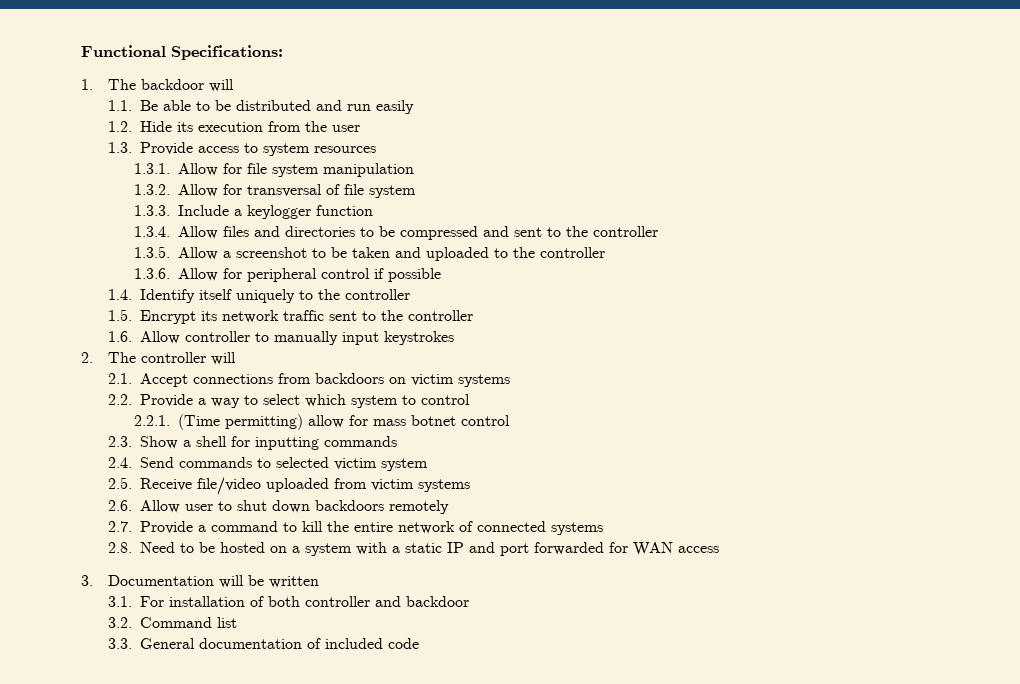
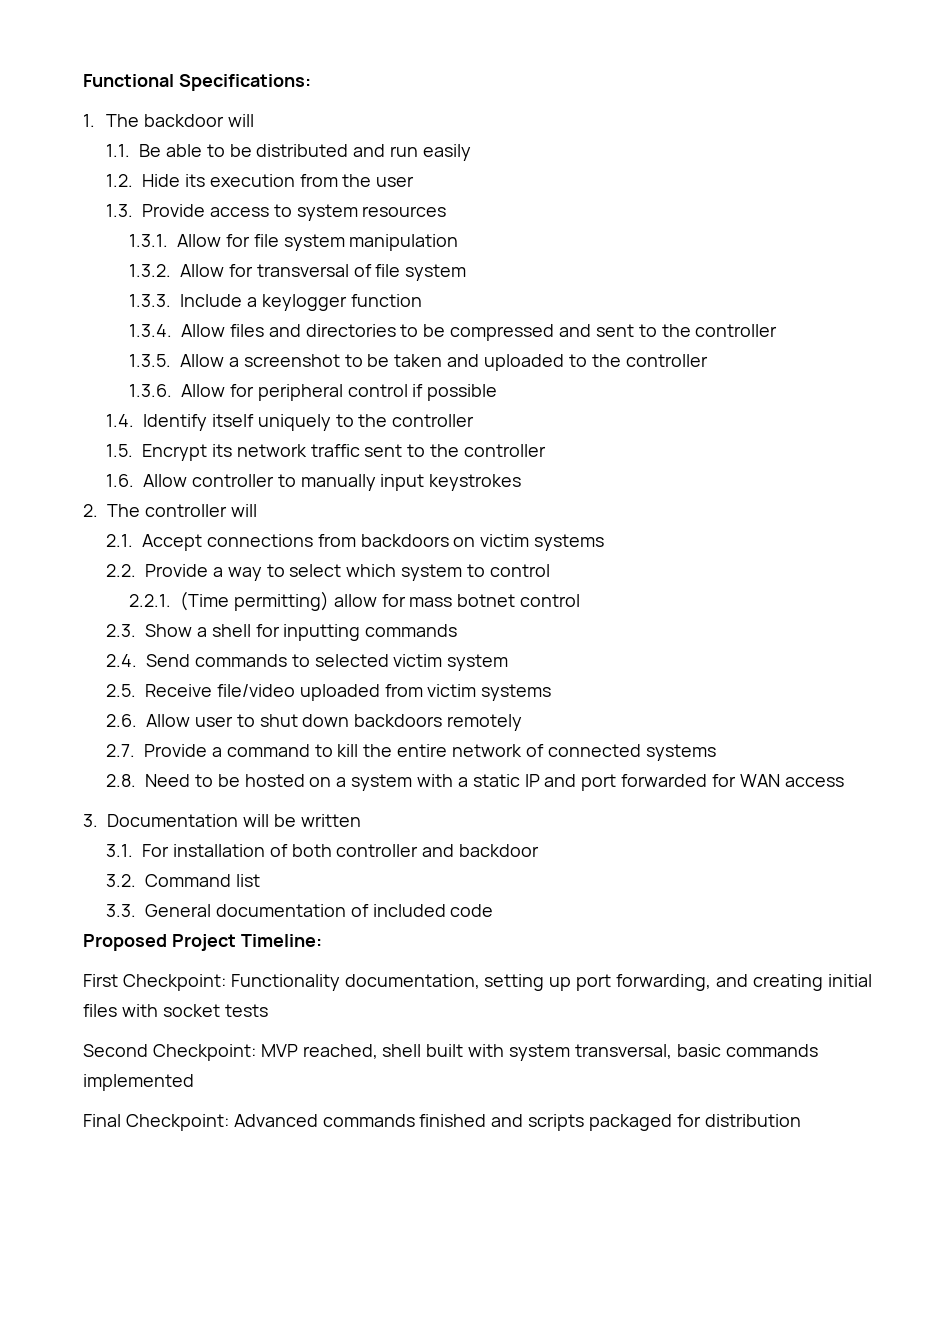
(419, 643) none -> [83,934,322,951] [83,974,872,991] [83,1004,268,1017] [83,1044,818,1061] [83,1074,194,1091] [83,1114,801,1131] // Proposed Project Timeline: // First Checkpoint: Functionality documentation, setting up port forwarding, and creating initial files with socket tests // Second Checkpoint: MVP reached, shell built with system transversal, basic commands implemented // Final Checkpoint: Advanced commands finished and scripts packaged for distribution

